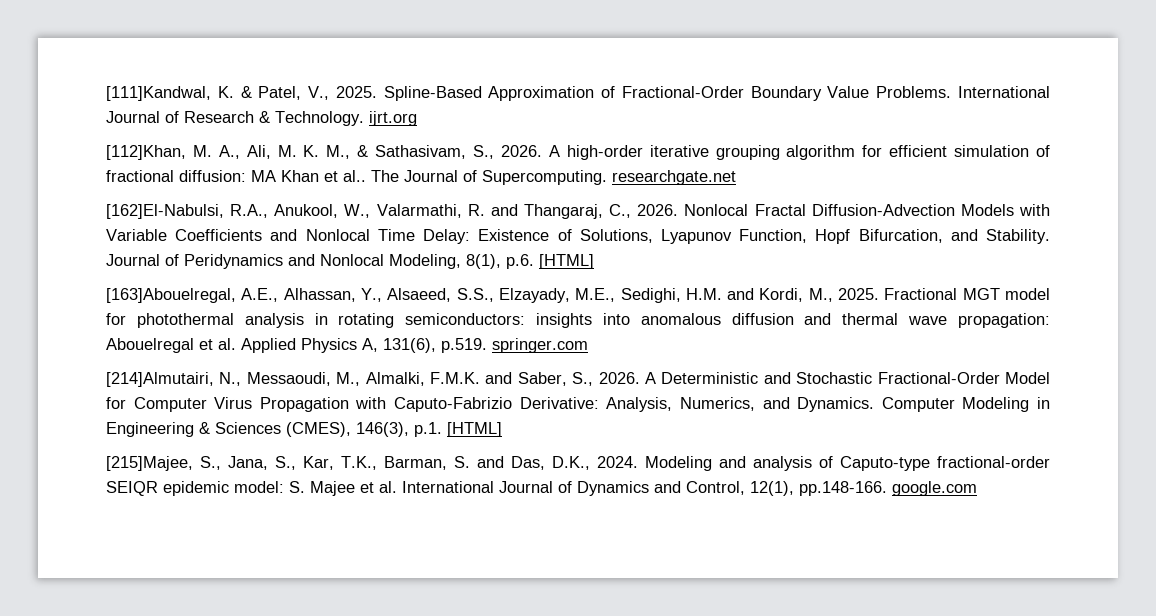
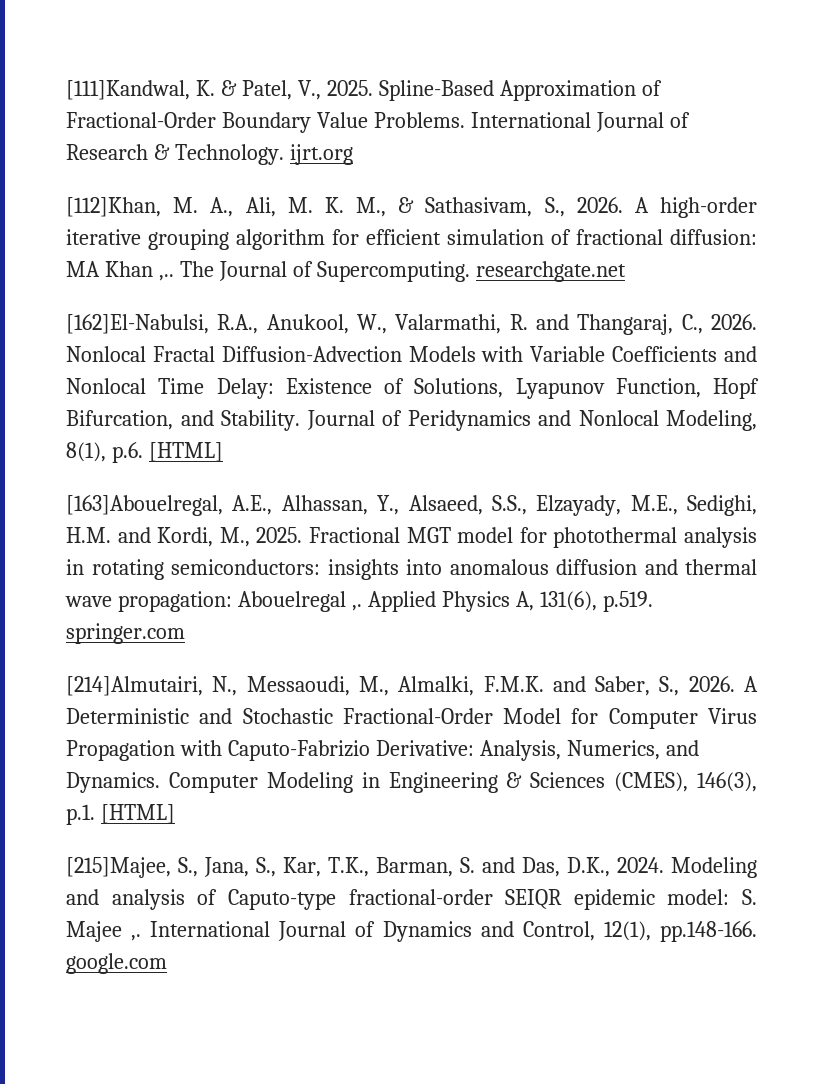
[324,170,366,182] et al.. -> [158,274,174,281] ,..
[199,338,236,350] et al. -> [351,604,362,611] ,.
[360,481,397,493] et al. -> [131,934,142,941] ,.

